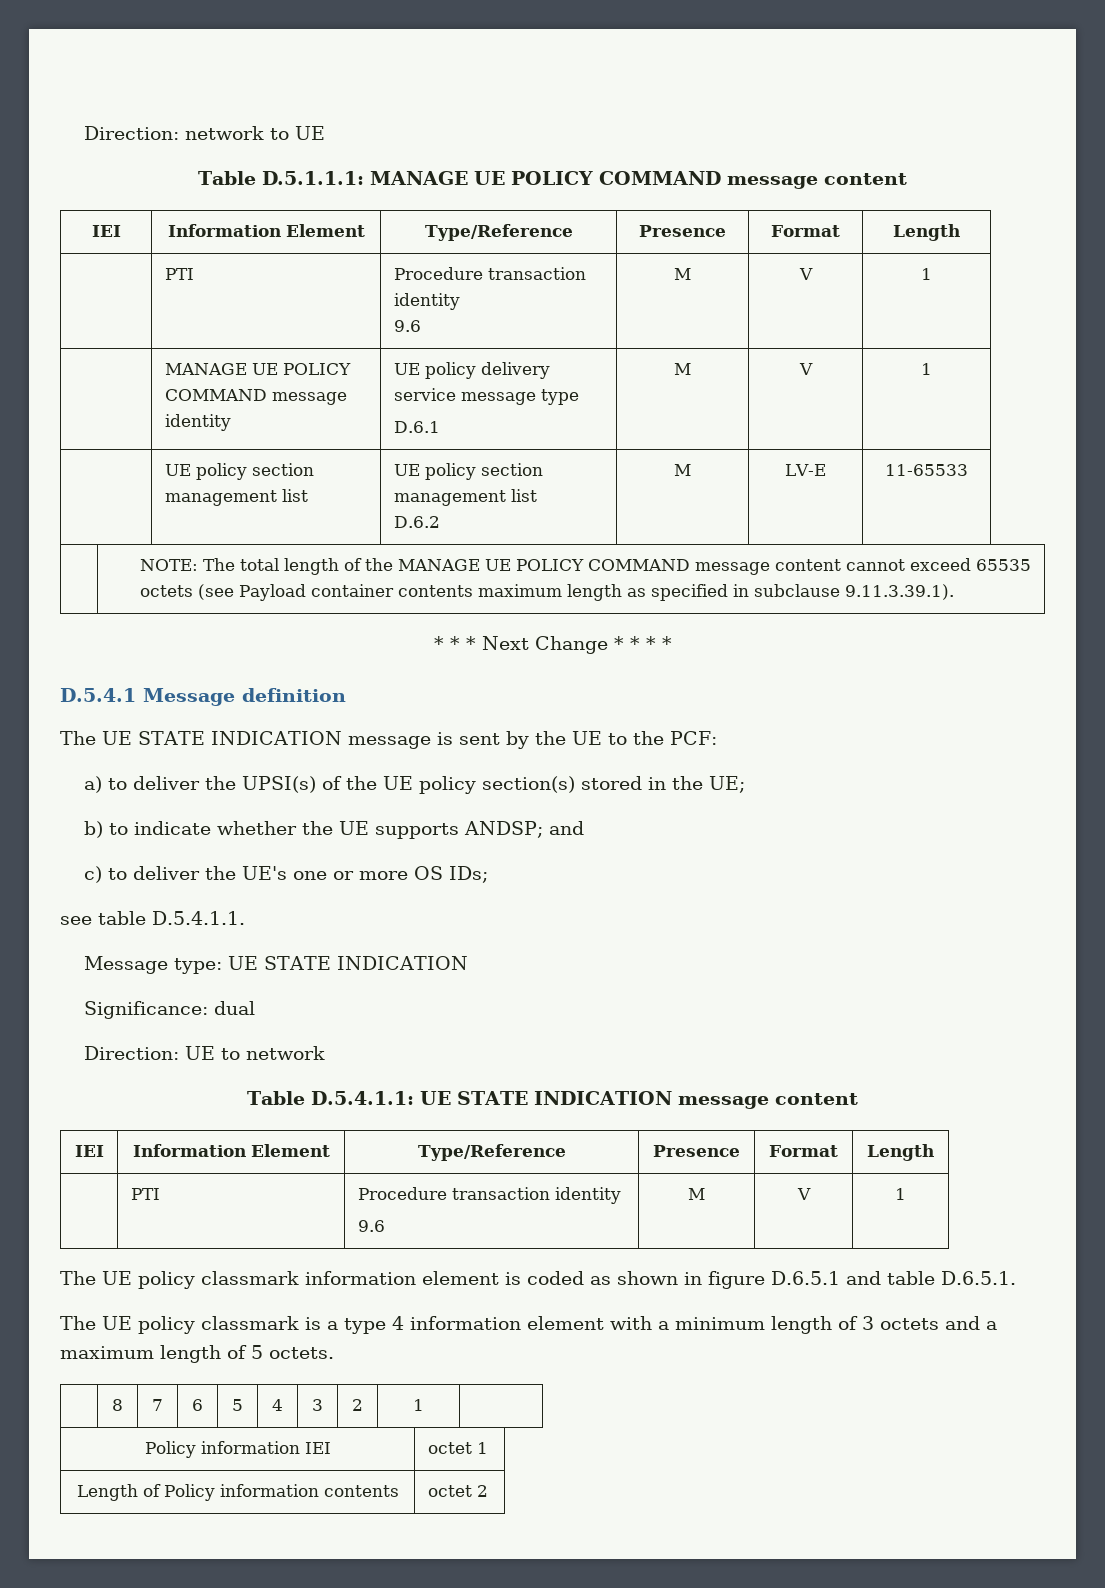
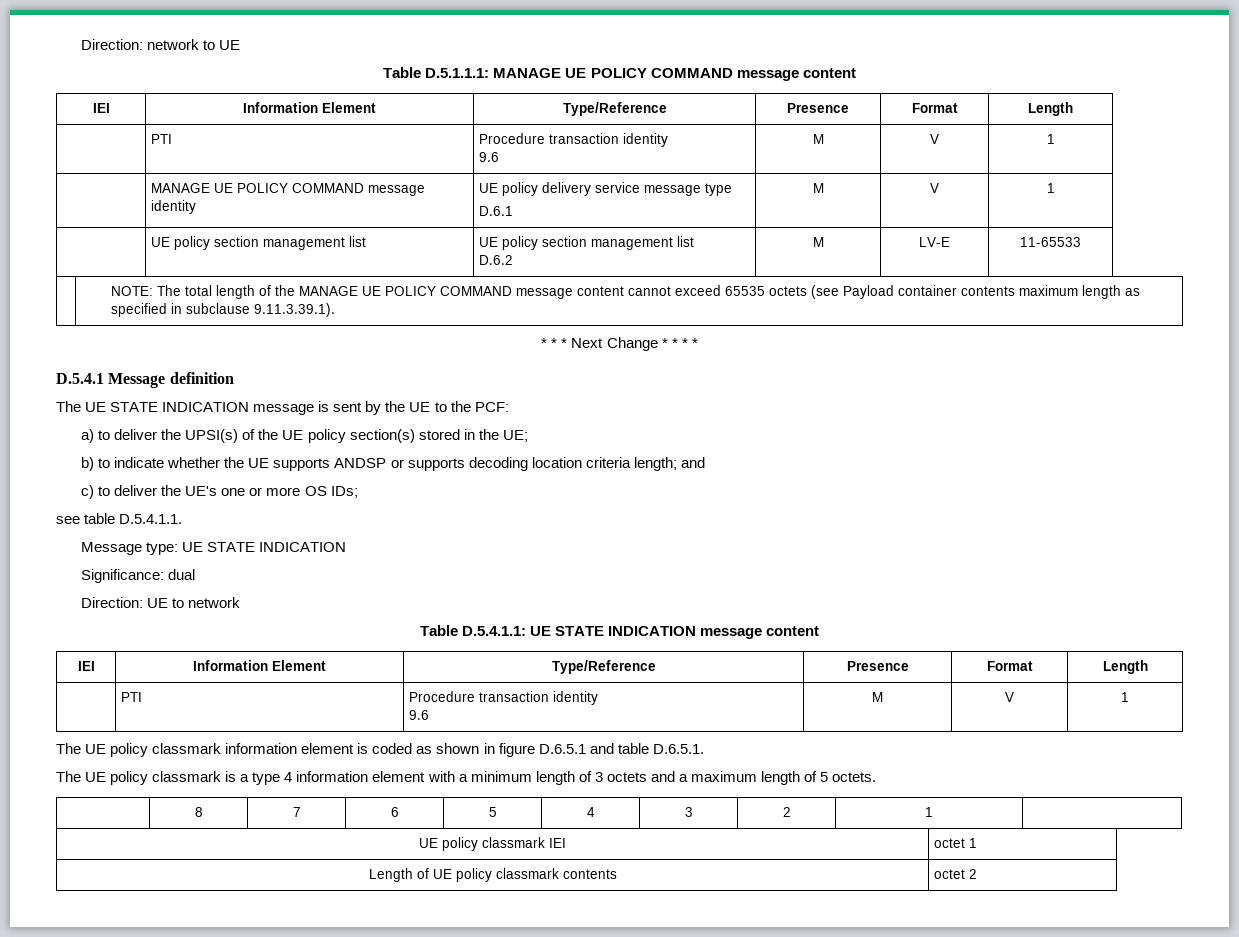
[463,821,543,838] ANDSP; -> [334,457,677,471] ANDSP or supports decoding location criteria length;
[144,1441,300,1458] Policy information -> [419,837,545,851] UE policy classmark
[163,1484,319,1501] Policy information -> [432,868,559,882] UE policy classmark

